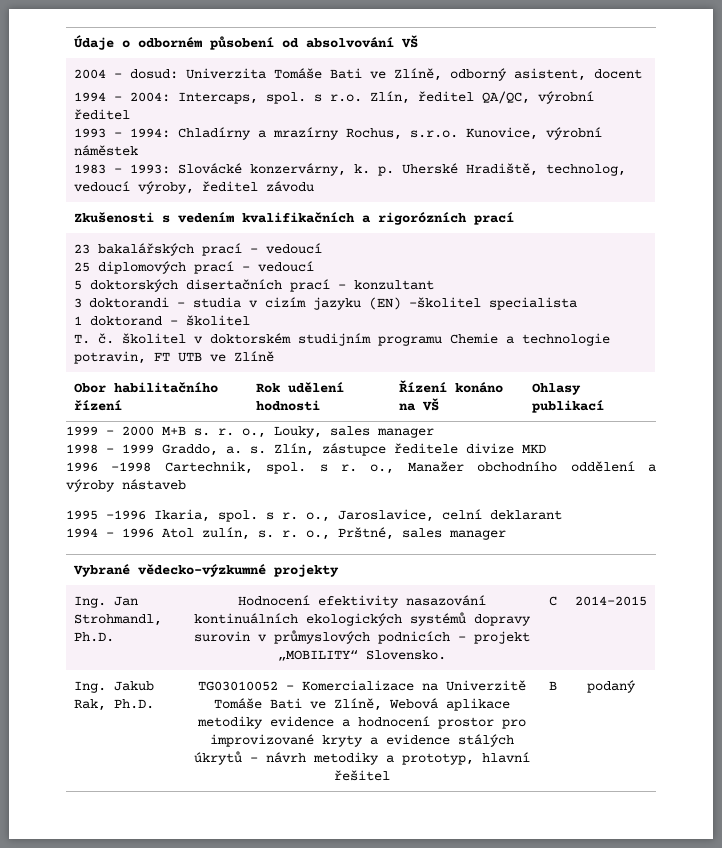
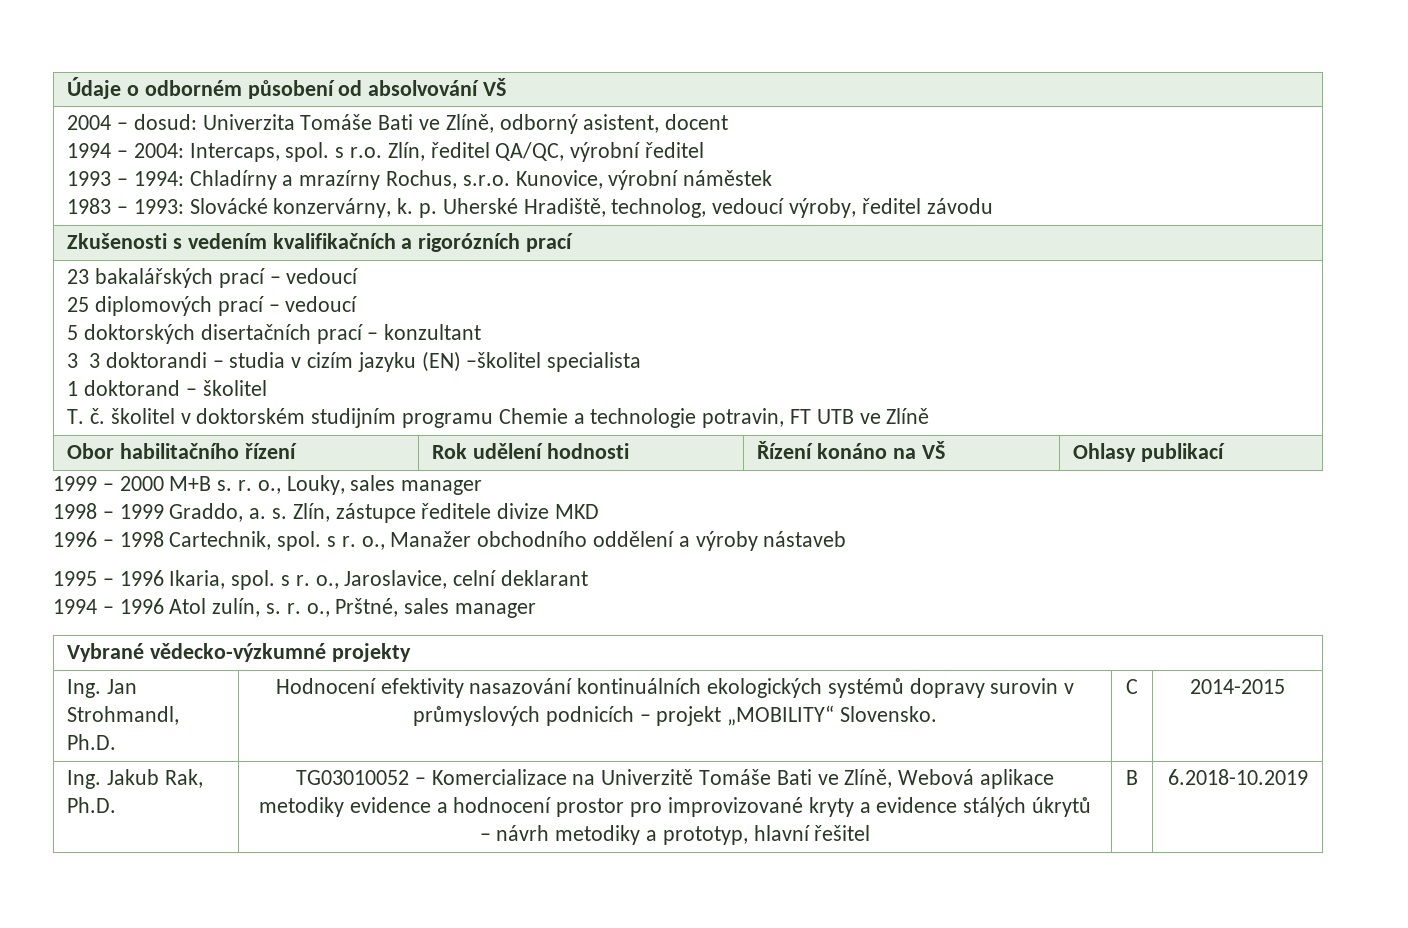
(83, 303) none -> [88,353,100,368] 3
[111,462,152,472] -1998 -> [102,531,164,547] – 1998
[106,510,146,520] -1996 -> [102,570,164,586] – 1996
[586,680,636,693] podaný -> [1167,769,1308,785] 6.2018-10.2019

